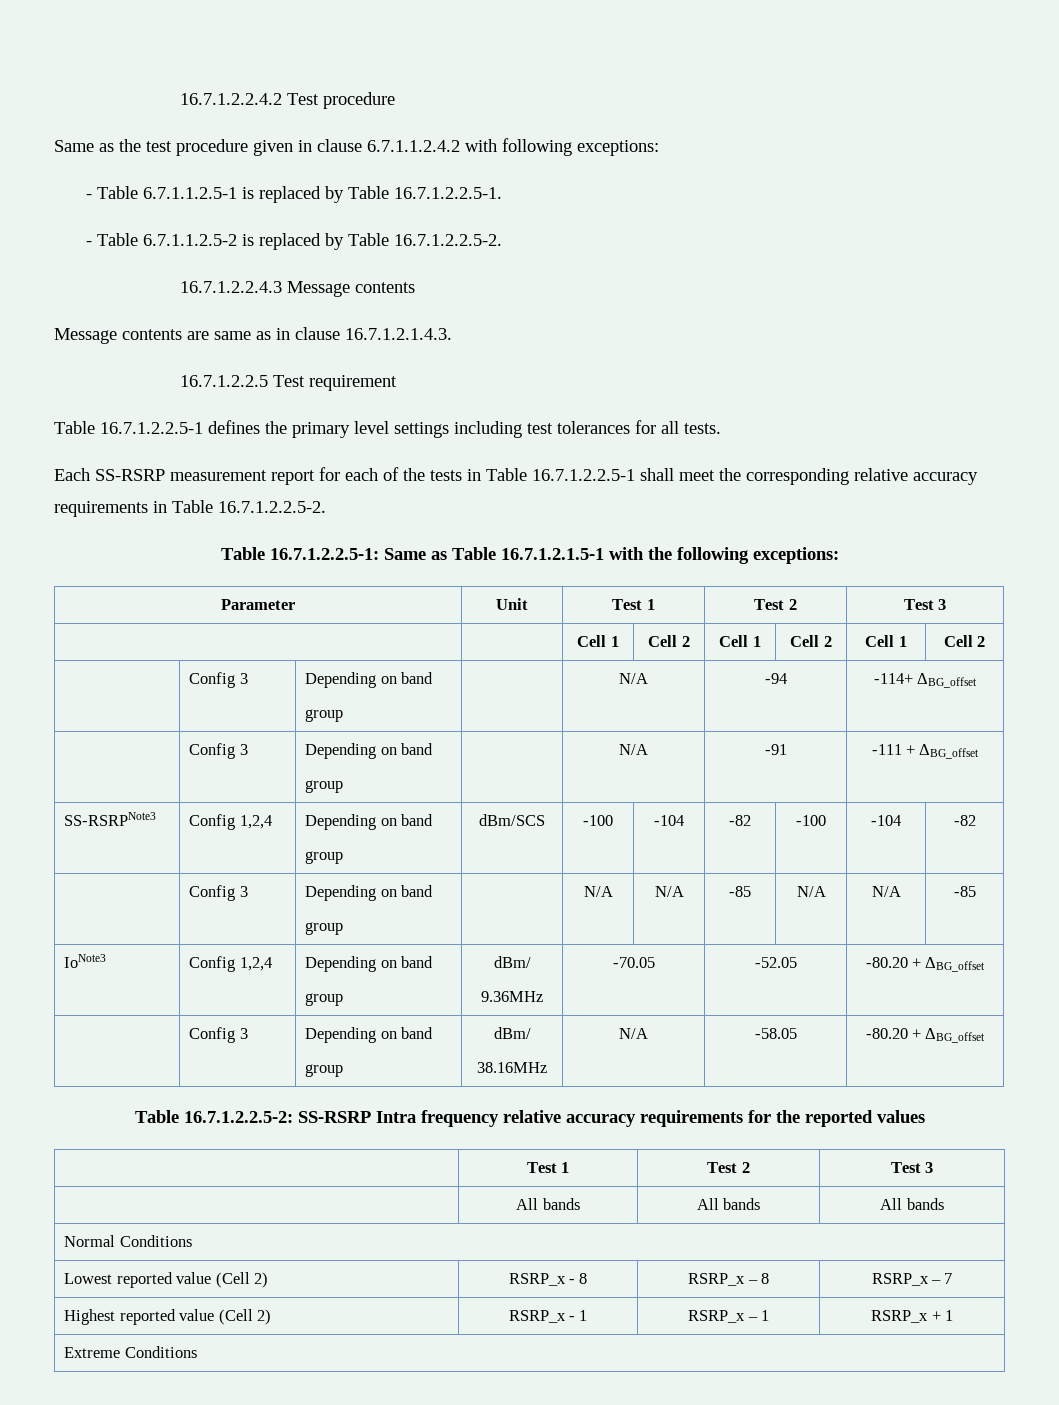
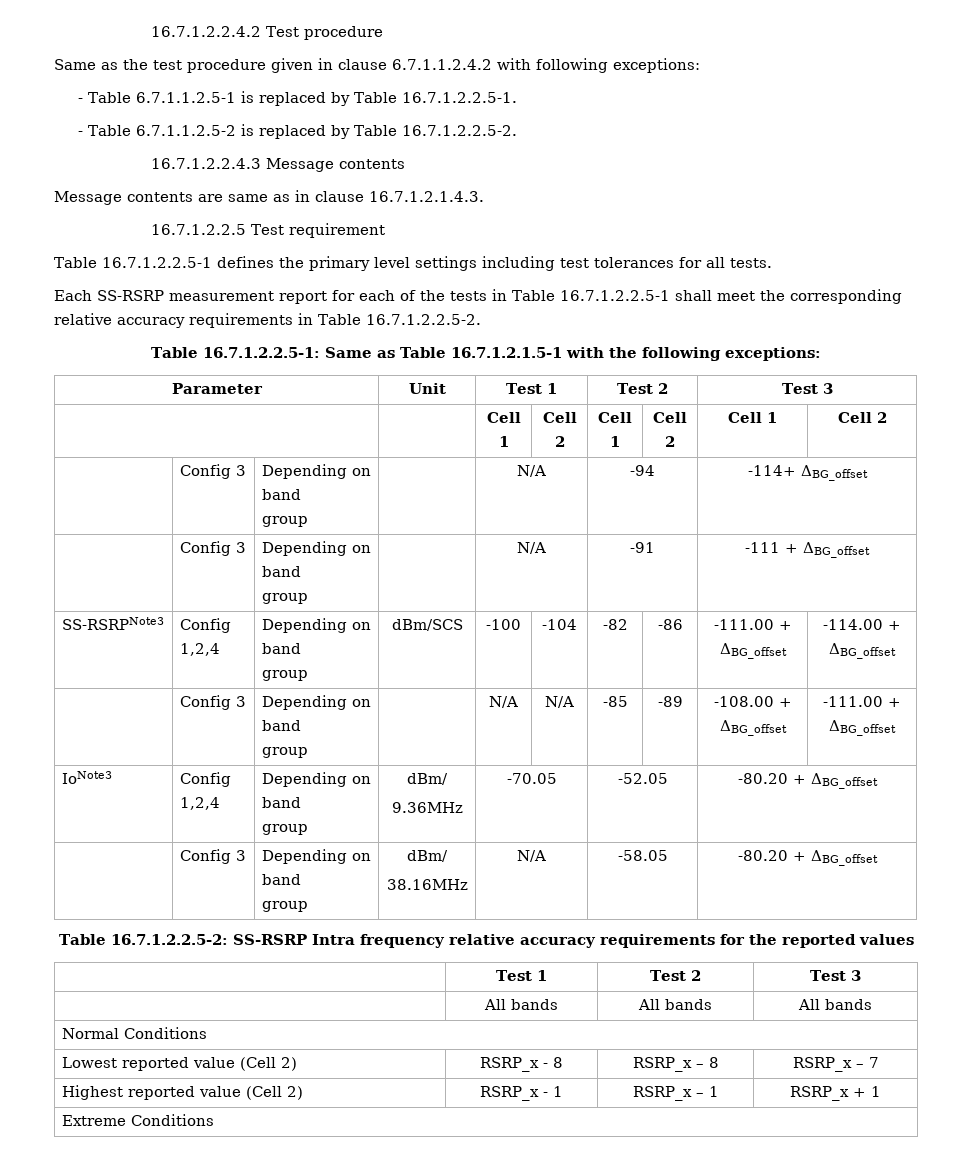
[796,815,826,826] [871,815,901,826] [953,815,976,826] -100 | -104 | -82 -> [657,619,683,630] [713,619,792,630] [719,643,787,659] [823,619,901,630] [829,643,896,659] -86 | -111.00 + ΔBG_offset | -114.00 + ΔBG_offset
[796,886,826,897] [871,886,901,897] [953,886,976,897] N/A | N/A | -85 -> [657,696,683,707] [713,696,792,707] [719,720,787,736] [823,696,901,707] [829,720,896,736] -89 | -108.00 + ΔBG_offset | -111.00 + ΔBG_offset

